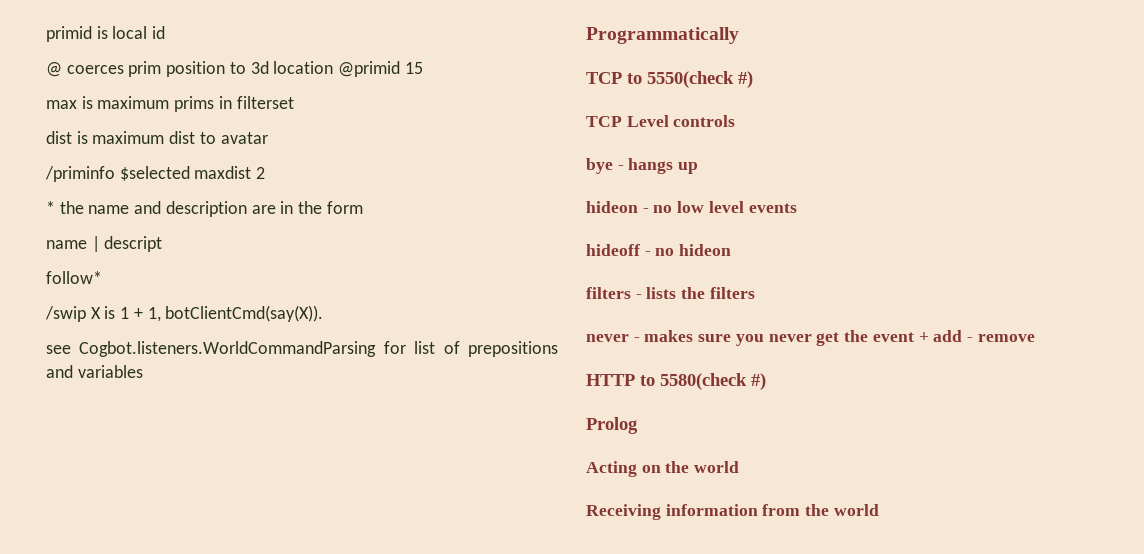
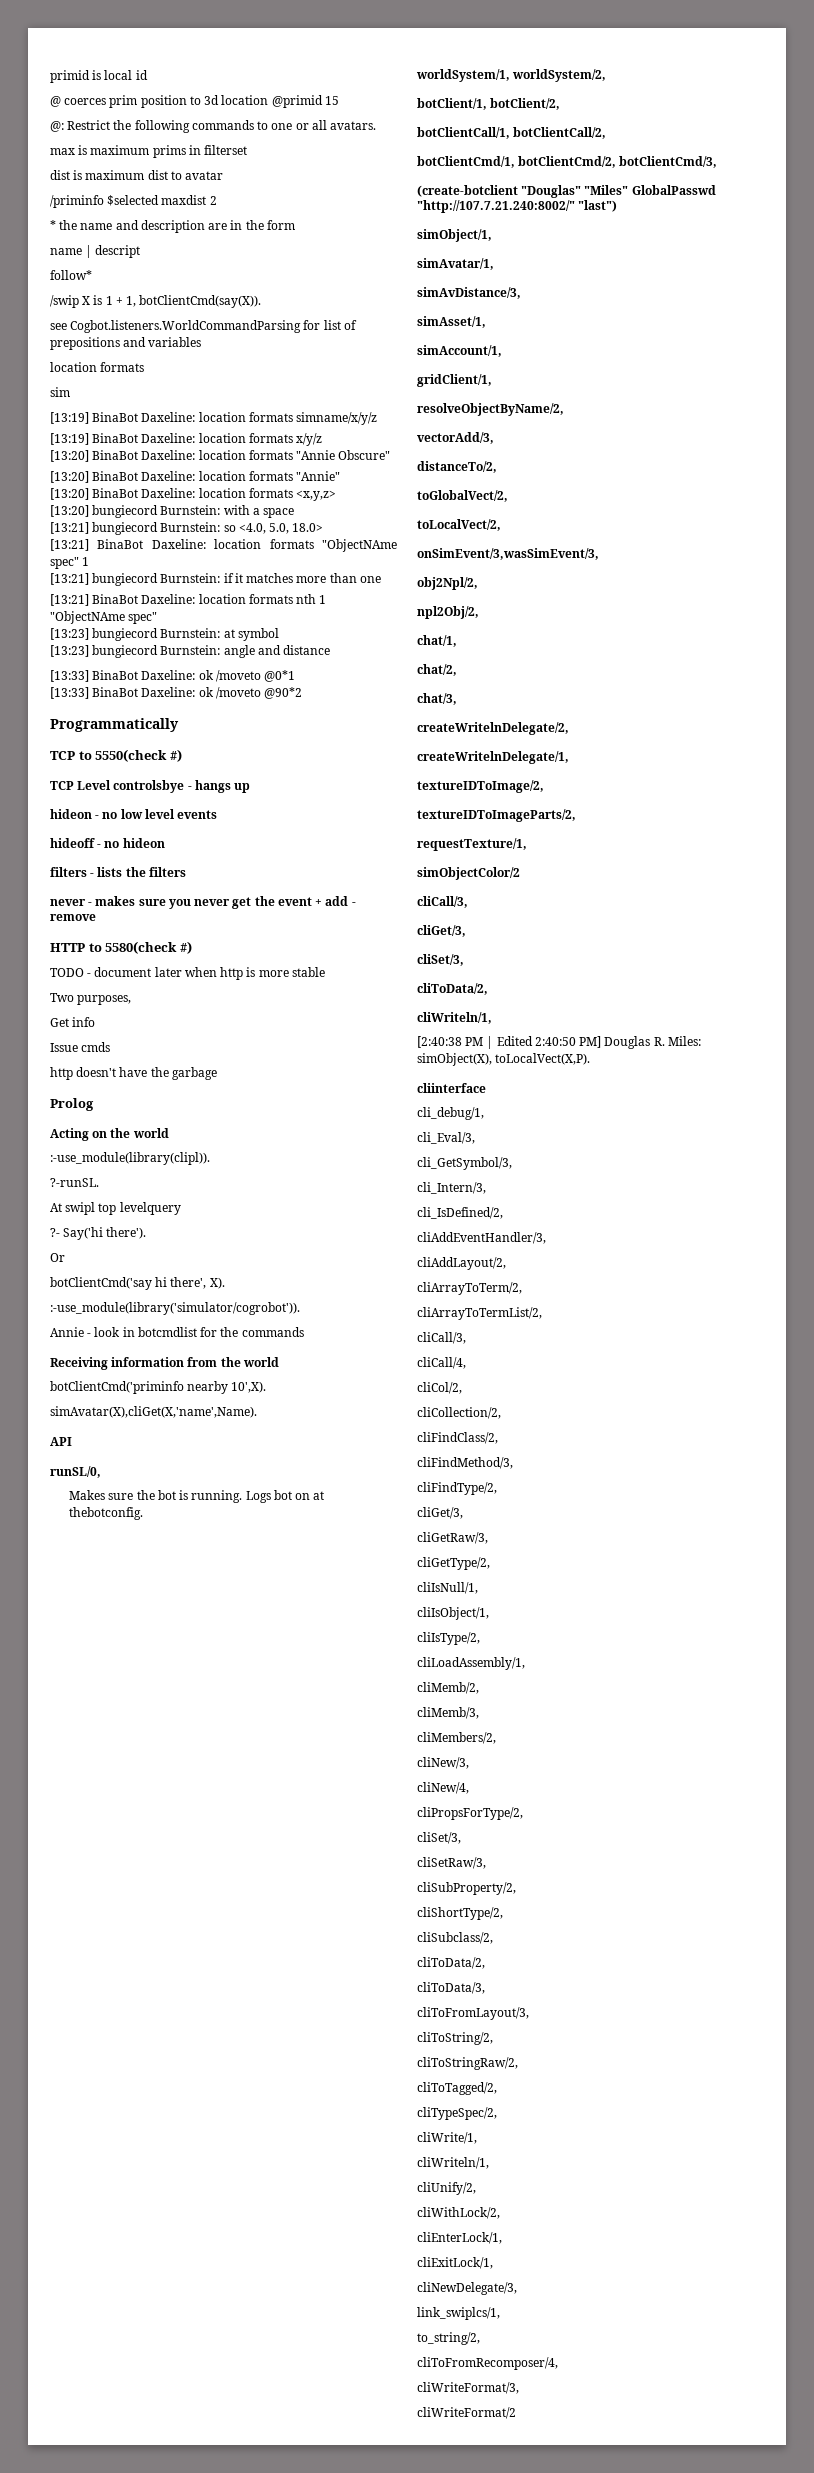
(423, 68) none -> [50,120,377,133] // @: Restrict the following commands to one or all avatars.
(143, 371) none -> [50,362,145,372] [50,387,70,397] [50,412,378,425] [50,433,323,446] [50,450,391,462] [50,471,341,483] [50,488,337,501] [50,505,295,518] [50,522,324,535] [50,539,397,552] [50,557,90,569] [50,573,381,586] [50,594,327,606] [50,611,158,624] [50,628,279,641] [50,645,331,658] [50,670,296,682] [50,687,303,699] // location formats // sim // [13:19] BinaBot Daxeline: location formats simname/x/y/z // [13:19] BinaBot Daxeline: location formats x/y/z // [13:20] BinaBot Daxeline: location formats "Annie Obscure" // [13:20] BinaBot Daxeline: location formats "Annie" // [13:20] BinaBot Daxeline: location formats <x,y,z> // [13:20] bungiecord Burnstein: with a space // [13:21] bungiecord Burnstein: so <4.0, 5.0, 18.0> // [13:21] BinaBot Daxeline: location formats "ObjectNAme spec" 1 // [13:21] bungiecord Burnstein: if it matches more than one // [13:21] BinaBot Daxeline: location formats nth 1 "ObjectNAme spec" // [13:23] bungiecord Burnstein: at symbol // [13:23] bungiecord Burnstein: angle and distance // [13:33] BinaBot Daxeline: ok /moveto @0*1 // [13:33] BinaBot Daxeline: ok /moveto @90*2
[673,115,736,127] [586,158,613,174] controls // bye -> [113,780,185,793] controlsbye
(766, 381) none -> [50,967,325,980] [50,993,132,1005] [50,1017,96,1027] [50,1042,111,1052] [50,1067,217,1080] // TODO - document later when http is more stable // Two purposes, // Get info // Issue cmds // http doesn't have the garbage
(740, 467) none -> [50,1152,210,1165] [50,1178,99,1187] [50,1202,181,1215] [50,1227,147,1240] [50,1253,65,1262] [50,1277,225,1290] [50,1302,300,1315] [50,1327,304,1337] // :-use_module(library(clipl)). // ?-runSL. // At swipl top levelquery // ?- Say('hi there'). // Or // botClientCmd('say hi there', X). // :-use_module(library('simulator/cogrobot')). // Annie - look in botcmdlist for the commands
(879, 510) none -> [50,1381,267,1394] [50,1406,257,1418] [50,1437,72,1446] [50,1466,101,1478] [69,1490,325,1503] [69,1507,144,1520] [416,69,607,82] [417,98,561,110] [417,127,607,139] [417,156,718,168] [417,185,716,198] [417,200,618,213] [417,229,492,242] [417,258,494,270] [417,287,521,299] [417,316,486,328] [417,345,502,357] [417,374,492,387] [417,403,564,416] [417,432,494,444] [417,461,497,473] [417,490,508,502] [417,519,501,531] [417,548,599,560] [417,577,478,590] [417,606,479,619] [417,635,457,647] [417,664,457,676] [417,693,457,705] [417,722,569,735] [417,751,569,764] [417,780,544,793] [417,809,576,822] [417,838,527,851] [417,867,520,880] [417,896,468,908] [417,925,466,937] [417,954,464,966] [417,983,488,995] [417,1012,492,1024] [417,1036,701,1049] [417,1053,591,1066] [417,1083,486,1093] [417,1107,484,1120] [417,1132,475,1144] [417,1157,512,1170] [417,1182,486,1194] [417,1207,503,1219] [417,1232,546,1244] [417,1257,506,1270] [417,1282,522,1295] [417,1307,542,1320] [417,1332,466,1344] [417,1357,466,1369] [417,1382,462,1394] [417,1407,501,1419] [417,1432,498,1444] [417,1457,513,1469] [417,1482,497,1495] [417,1507,463,1519] [417,1532,488,1544] [417,1557,490,1570] [417,1582,478,1594] [417,1607,489,1620] [417,1632,480,1645] [417,1657,525,1670] [417,1682,479,1694] [417,1707,479,1719] [417,1732,496,1744] [417,1757,469,1769] [417,1782,469,1794] [417,1807,523,1820] [417,1832,461,1844] [417,1857,486,1869] [417,1882,516,1895] [417,1907,503,1920] [417,1932,493,1944] [417,1957,485,1969] [417,1982,485,1994] [417,2007,529,2020] [417,2032,493,2045] [417,2057,518,2070] [417,2082,497,2095] [417,2107,497,2120] [417,2132,477,2144] [417,2157,489,2169] [417,2182,476,2195] [417,2207,500,2219] [417,2232,502,2244] [417,2257,493,2269] [417,2282,517,2295] [417,2307,500,2320] [417,2332,480,2345] [417,2357,558,2370] [417,2382,519,2394] [417,2407,516,2419] // botClientCmd('priminfo nearby 10',X). // simAvatar(X),cliGet(X,'name',Name). // API // runSL/0, // Makes sure the bot is running. Logs bot on at thebotconfig. // worldSystem/1, worldSystem/2, // botClient/1, botClient/2, // botClientCall/1, botClientCall/2, // botClientCmd/1, botClientCmd/2, botClientCmd/3, // (create-botclient "Douglas" "Miles" GlobalPasswd "http://107.7.21.240:8002/" "last") // simObject/1, // simAvatar/1, // simAvDistance/3, // simAsset/1, // simAccount/1, // gridClient/1, // resolveObjectByName/2, // vectorAdd/3, // distanceTo/2, // toGlobalVect/2, // toLocalVect/2, // onSimEvent/3,wasSimEvent/3, // obj2Npl/2, // npl2Obj/2, // chat/1, // chat/2, // chat/3, // createWritelnDelegate/2, // createWritelnDelegate/1, // textureIDToImage/2, // textureIDToImageParts/2, // requestTexture/1, // simObjectColor/2 // cliCall/3, // cliGet/3, // cliSet/3, // cliToData/2, // cliWriteln/1, // [2:40:38 PM | Edited 2:40:50 PM] Douglas R. Miles: simObject(X), toLocalVect(X,P). // cliinterface // cli_debug/1, // cli_Eval/3, // cli_GetSymbol/3, // cli_Intern/3, // cli_IsDefined/2, // cliAddEventHandler/3, // cliAddLayout/2, // cliArrayToTerm/2, // cliArrayToTermList/2, // cliCall/3, // cliCall/4, // cliCol/2, // cliCollection/2, // cliFindClass/2, // cliFindMethod/3, // cliFindType/2, // cliGet/3, // cliGetRaw/3, // cliGetType/2, // cliIsNull/1, // cliIsObject/1, // cliIsType/2, // cliLoadAssembly/1, // cliMemb/2, // cliMemb/3, // cliMembers/2, // cliNew/3, // cliNew/4, // cliPropsForType/2, // cliSet/3, // cliSetRaw/3, // cliSubProperty/2, // cliShortType/2, // cliSubclass/2, // cliToData/2, // cliToData/3, // cliToFromLayout/3, // cliToString/2, // cliToStringRaw/2, // cliToTagged/2, // cliTypeSpec/2, // cliWrite/1, // cliWriteln/1, // cliUnify/2, // cliWithLock/2, // cliEnterLock/1, // cliExitLock/1, // cliNewDelegate/3, // link_swiplcs/1, // to_string/2, // cliToFromRecomposer/4, // cliWriteFormat/3, // cliWriteFormat/2

